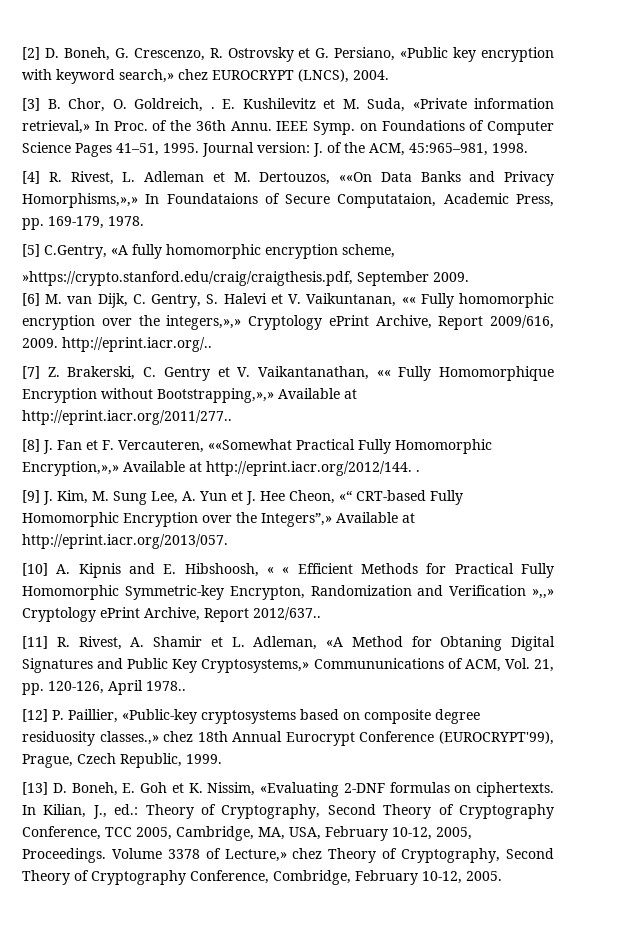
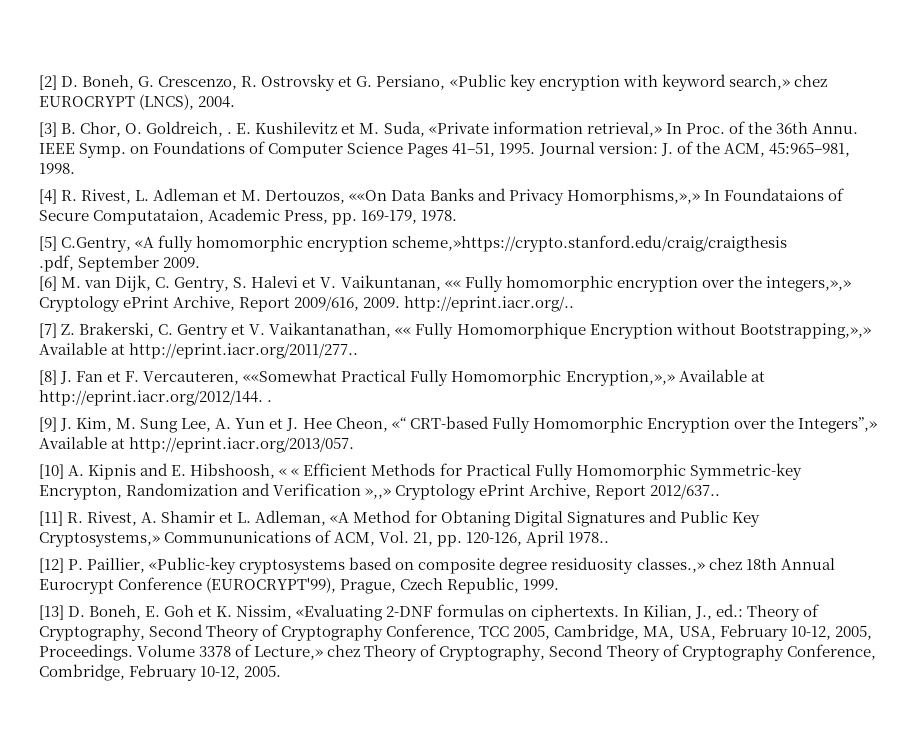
[342,244,395,258] [22,271,353,286] scheme, // »https://crypto.stanford.edu/craig/craigthesis.pdf, -> [392,235,788,252] [39,255,74,272] scheme,»https://crypto.stanford.edu/craig/craigthesis // .pdf,

